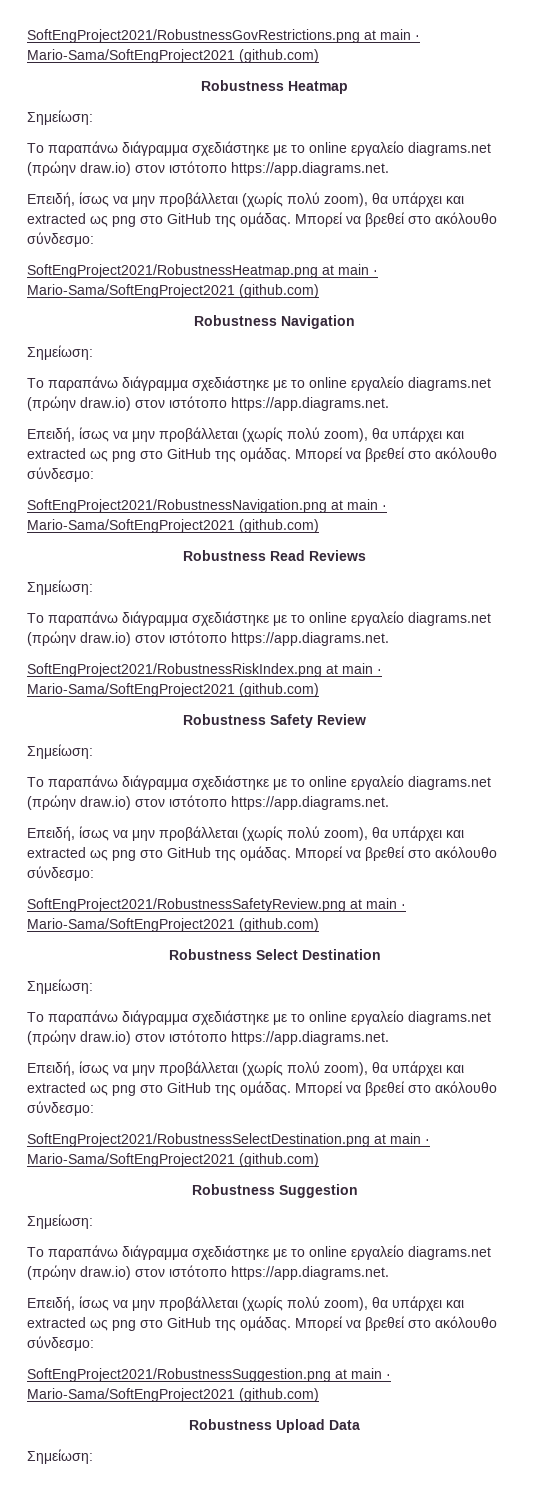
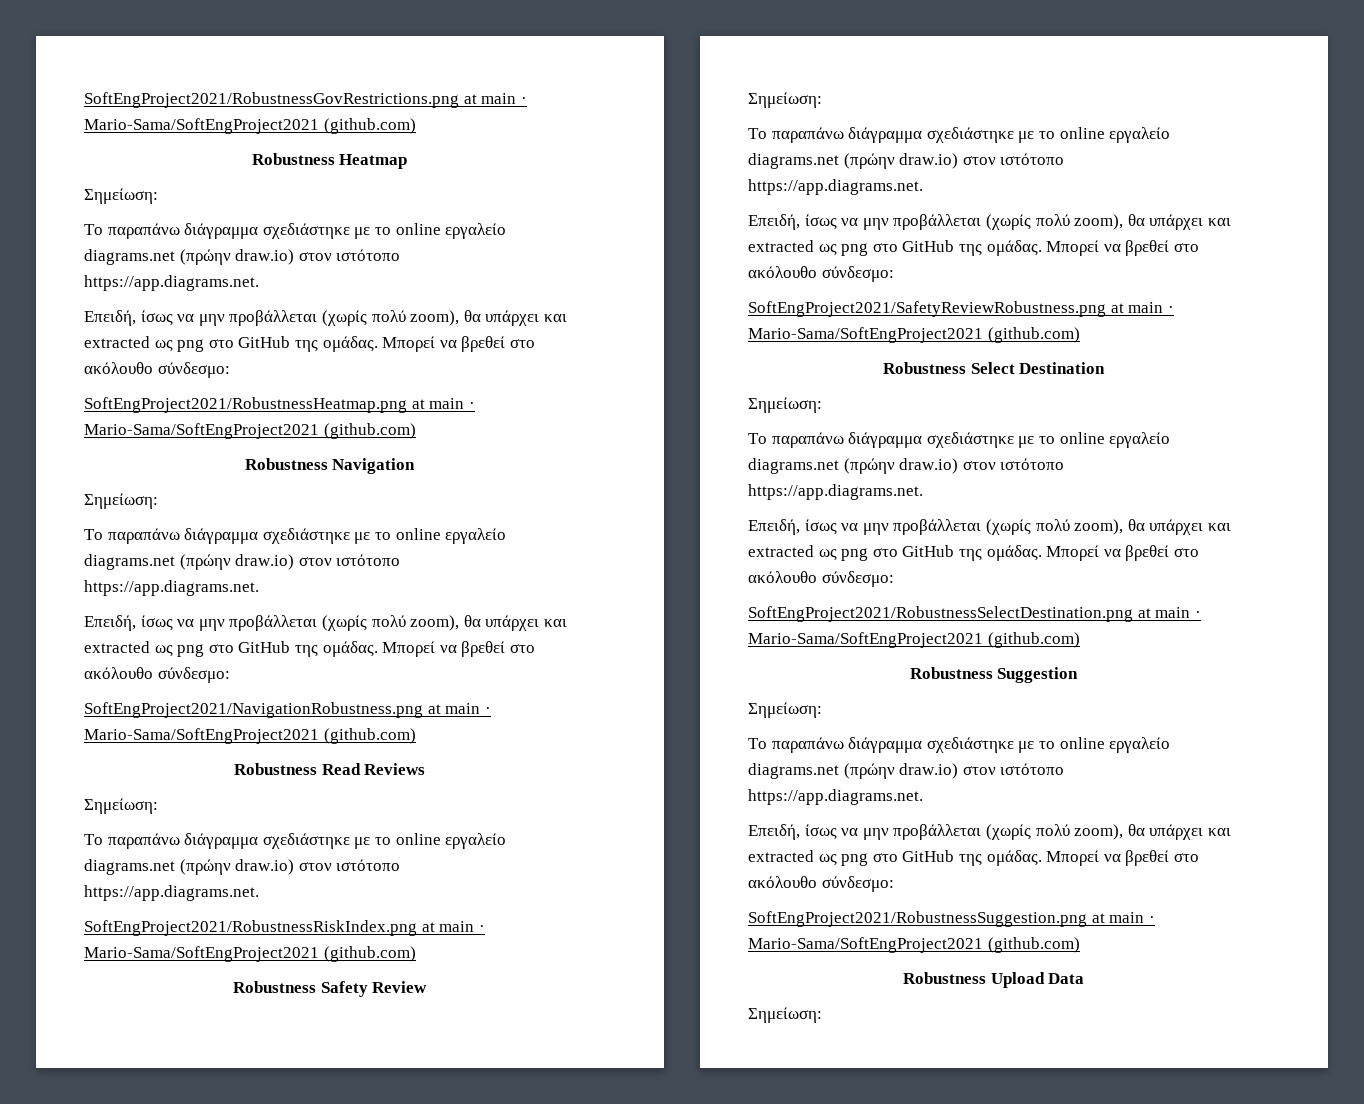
[27,499,327,513] SoftEngProject2021/RobustnessNavigation.png -> [84,702,423,718] SoftEngProject2021/NavigationRobustness.png
[27,898,346,912] SoftEngProject2021/RobustnessSafetyReview.png -> [748,301,1106,317] SoftEngProject2021/SafetyReviewRobustness.png

